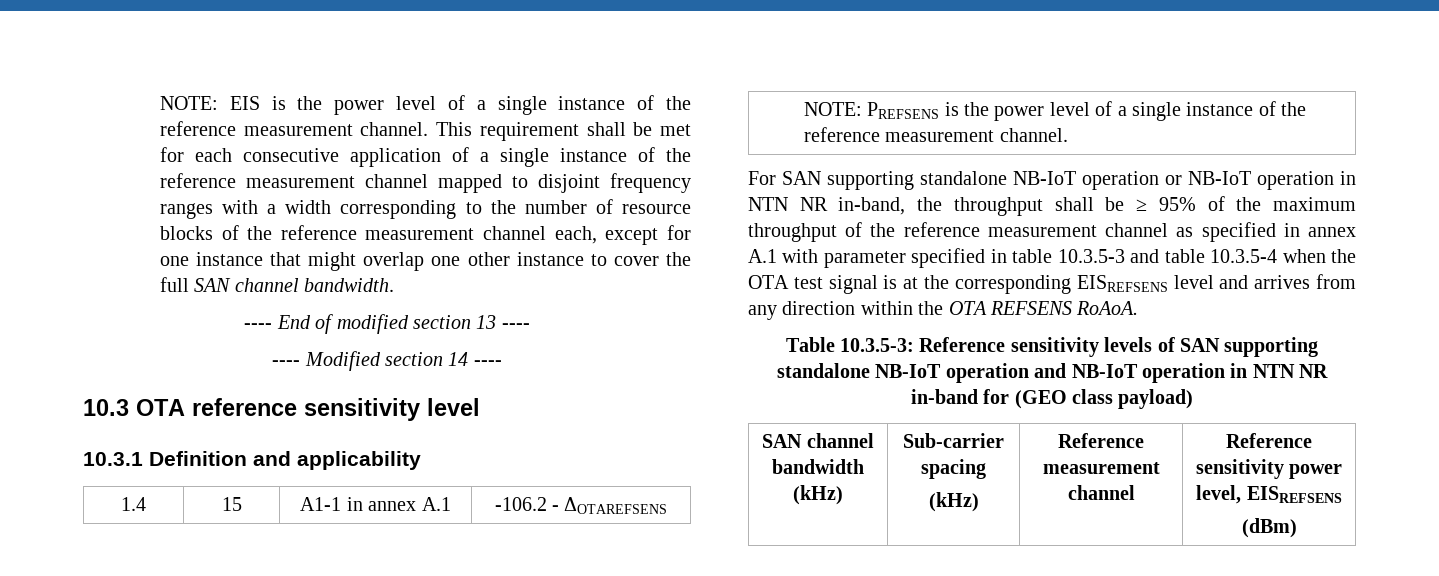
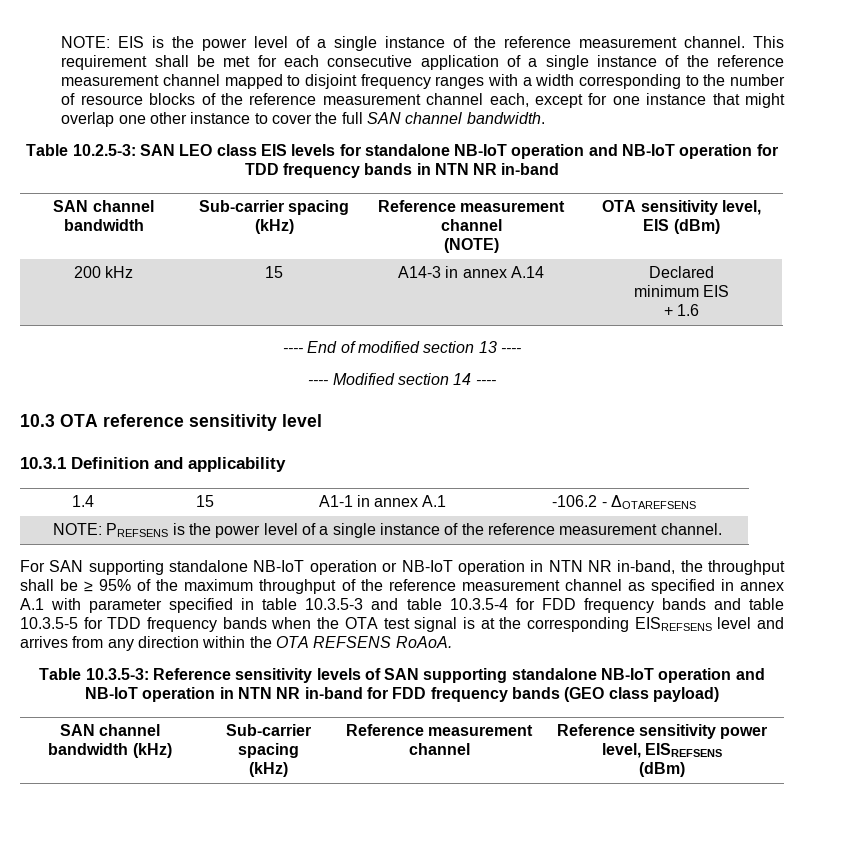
(395, 285) none -> [26,144,778,159] [244,163,560,178] [53,200,154,212] [63,219,144,231] [198,200,350,215] [254,219,294,234] [377,200,566,212] [440,219,502,231] [443,238,499,253] [602,200,761,215] [643,219,720,234] [73,266,134,278] [265,266,283,278] [398,266,544,278] [649,266,714,278] [633,285,730,297] [663,304,700,316] // Table 10.2.5-3: SAN LEO class EIS levels for standalone NB-IoT operation and NB-IoT operation for TDD frequency bands in NTN NR in-band // SAN channel bandwidth | Sub-carrier spacing (kHz) | Reference measurement channel // (NOTE) | OTA sensitivity level, EIS (dBm) // 200 kHz | 15 | A14-3 in annex A.14 | Declared // minimum EIS // + 1.6
(1278, 256) none -> [515,598,785,613] [20,617,267,632] for FDD frequency bands and table 10.3.5-5 for TDD frequency bands
(1010, 396) none -> [392,687,560,702] FDD frequency bands

